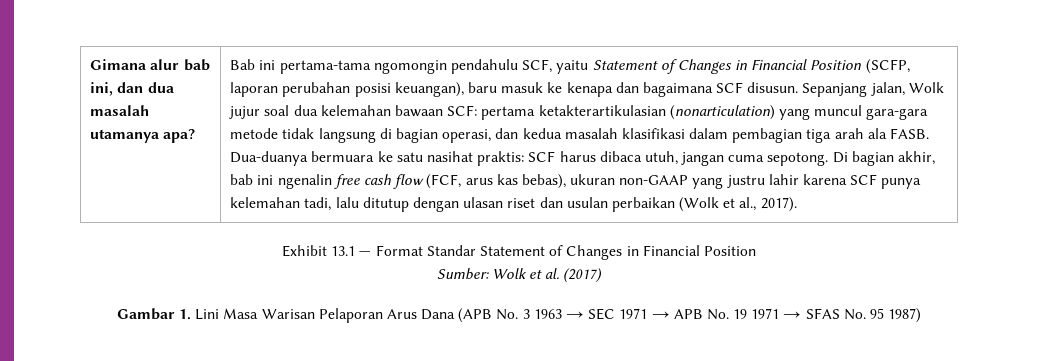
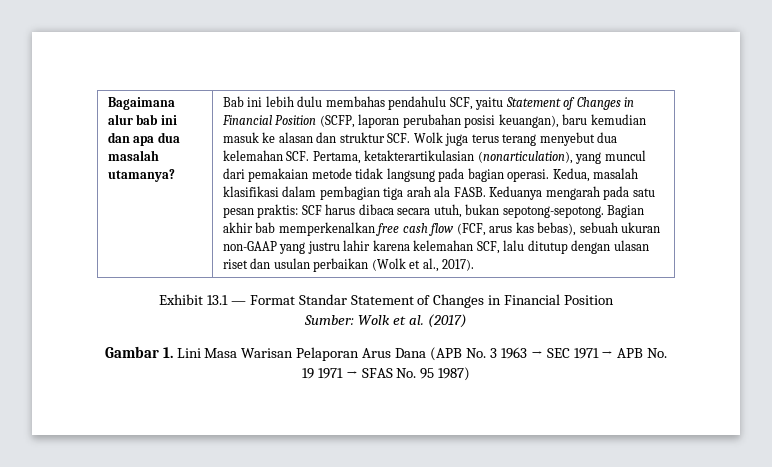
[90,59,147,70] Gimana -> [107,97,175,110] Bagaimana
[90,82,174,96] [90,105,150,116] [90,129,196,143] ini, dan dua masalah utamanya apa? -> [160,115,177,125] [107,132,180,146] [107,150,159,161] [107,169,175,182] ini dan apa dua masalah utamanya?
[279,60,447,74] pertama-tama ngomongin -> [265,96,385,107] lebih dulu membahas
(497, 87) none -> [590,114,646,125] kemudian
[566,82,944,97] [229,105,929,120] [230,128,562,143] kenapa dan bagaimana SCF disusun. Sepanjang jalan, Wolk jujur soal dua kelemahan bawaan SCF: pertama ketakterartikulasian (nonarticulation) yang muncul gara-gara metode tidak langsung di bagian operasi, dan kedua -> [278,132,618,146] [222,150,646,164] [222,168,590,182] alasan dan struktur SCF. Wolk juga terus terang menyebut dua kelemahan SCF. Pertama, ketakterartikulasian (nonarticulation), yang muncul dari pemakaian metode tidak langsung pada bagian operasi. Kedua,
[230,151,935,166] [230,174,332,189] Dua-duanya bermuara ke satu nasihat praktis: SCF harus dibaca utuh, jangan cuma sepotong. Di bagian akhir, bab ini ngenalin -> [489,186,655,200] [222,204,645,218] [222,222,375,236] Keduanya mengarah pada satu pesan praktis: SCF harus dibaca secara utuh, bukan sepotong-sepotong. Bagian akhir bab memperkenalkan
(566, 181) none -> [579,222,618,233] sebuah
[850,174,922,189] [230,197,332,211] SCF punya kelemahan tadi, -> [413,240,500,254] kelemahan SCF,

